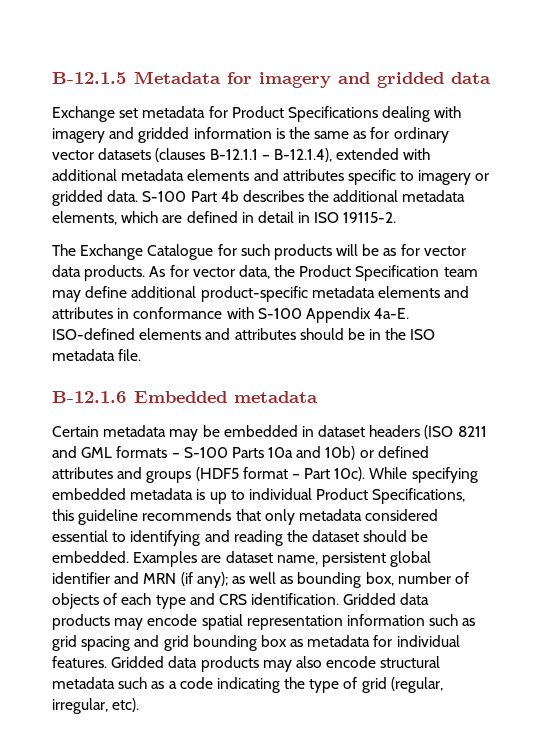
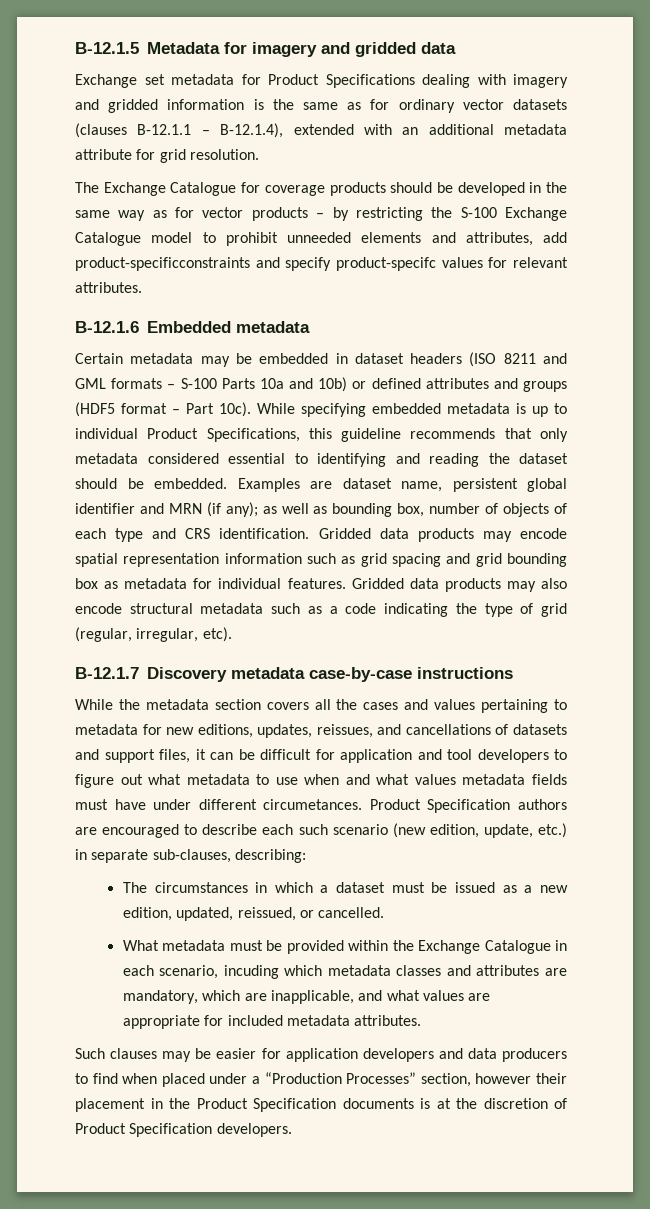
[52,169,490,185] [52,190,466,206] [52,211,397,225] [52,244,466,260] [52,265,478,281] [52,286,470,302] [52,307,410,323] [52,328,436,340] [52,349,142,361] additional metadata elements and attributes specific to imagery or gridded data. S-100 Part 4b describes the additional metadata elements, which are defined in detail in ISO 19115-2. // The Exchange Catalogue for such products will be as for vector data products. As for vector data, the Product Specification team may define additional product-specific metadata elements and attributes in conformance with S-100 Appendix 4a-E. ISO-defined elements and attributes should be in the ISO metadata file. -> [402,124,567,135] [75,149,259,163] [75,182,567,196] [75,207,568,221] [75,232,567,246] [75,257,568,271] [75,282,142,293] an additional metadata attribute for grid resolution. // The Exchange Catalogue for coverage products should be developed in the same way as for vector products – by restricting the S-100 Exchange Catalogue model to prohibit unneeded elements and attributes, add product-specificconstraints and specify product-specifc values for relevant attributes.
(140, 705) none -> [75,667,513,682] [75,699,568,713] [75,724,567,738] [75,749,567,763] [75,774,568,788] [75,799,567,813] [75,823,567,838] [75,849,306,863] [122,882,568,893] [122,907,385,921] [122,940,567,954] [122,965,567,979] [122,990,491,1004] [122,1015,422,1029] [75,1048,567,1062] [75,1072,568,1087] [75,1098,567,1112] [75,1123,292,1137] // B-12.1.7 Discovery metadata case-by-case instructions // While the metadata section covers all the cases and values pertaining to metadata for new editions, updates, reissues, and cancellations of datasets and support files, it can be difficult for application and tool developers to figure out what metadata to use when and what values metadata fields must have under different circumetances. Product Specification authors are encouraged to describe each such scenario (new edition, update, etc.) in separate sub-clauses, describing: // The circumstances in which a dataset must be issued as a new edition, updated, reissued, or cancelled. // What metadata must be provided within the Exchange Catalogue in each scenario, incuding which metadata classes and attributes are mandatory, which are inapplicable, and what values are appropriate for included metadata attributes. // Such clauses may be easier for application developers and data producers to find when placed under a “Production Processes” section, however their placement in the Product Specification documents is at the discretion of Product Specification developers.

